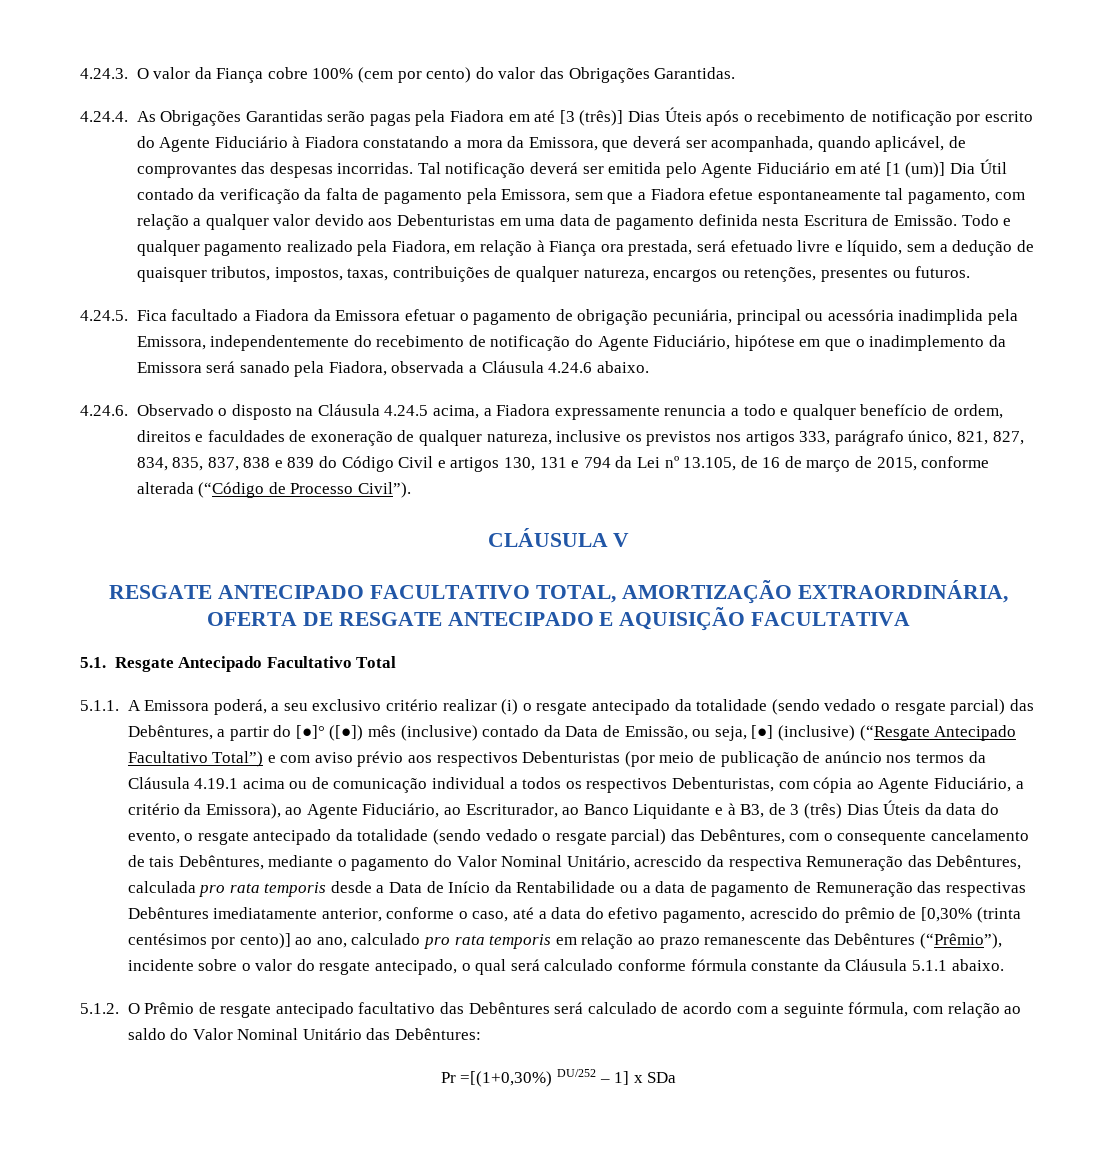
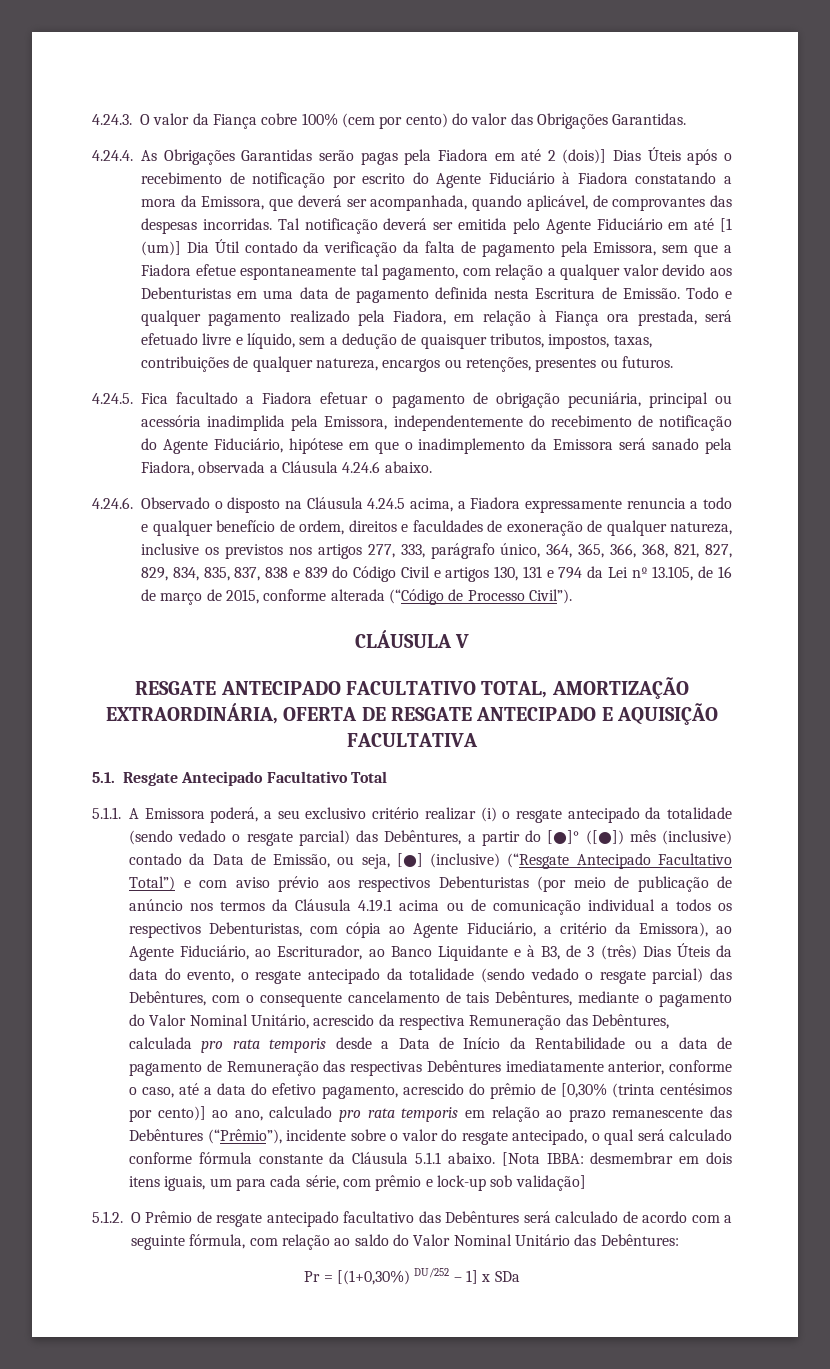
[559,110,624,126] [3 (três)] -> [547,149,607,164] 2 (dois)]
[313,309,401,321] da Emissora -> (313, 398) none
(795, 438) none -> [367,544,395,558] 277,
(953, 437) none -> [546,543,669,558] 364, 365, 366, 368,
(1024, 438) none -> [141,567,168,581] 829,
(1004, 965) none -> [501,1152,732,1166] [129,1175,586,1191] [Nota IBBA: desmembrar em dois itens iguais, um para cada série, com prêmio e lock-up sob validação]
[460,1071,553,1087] =[(1+0,30%) -> [323,1270,411,1285] = [(1+0,30%)

